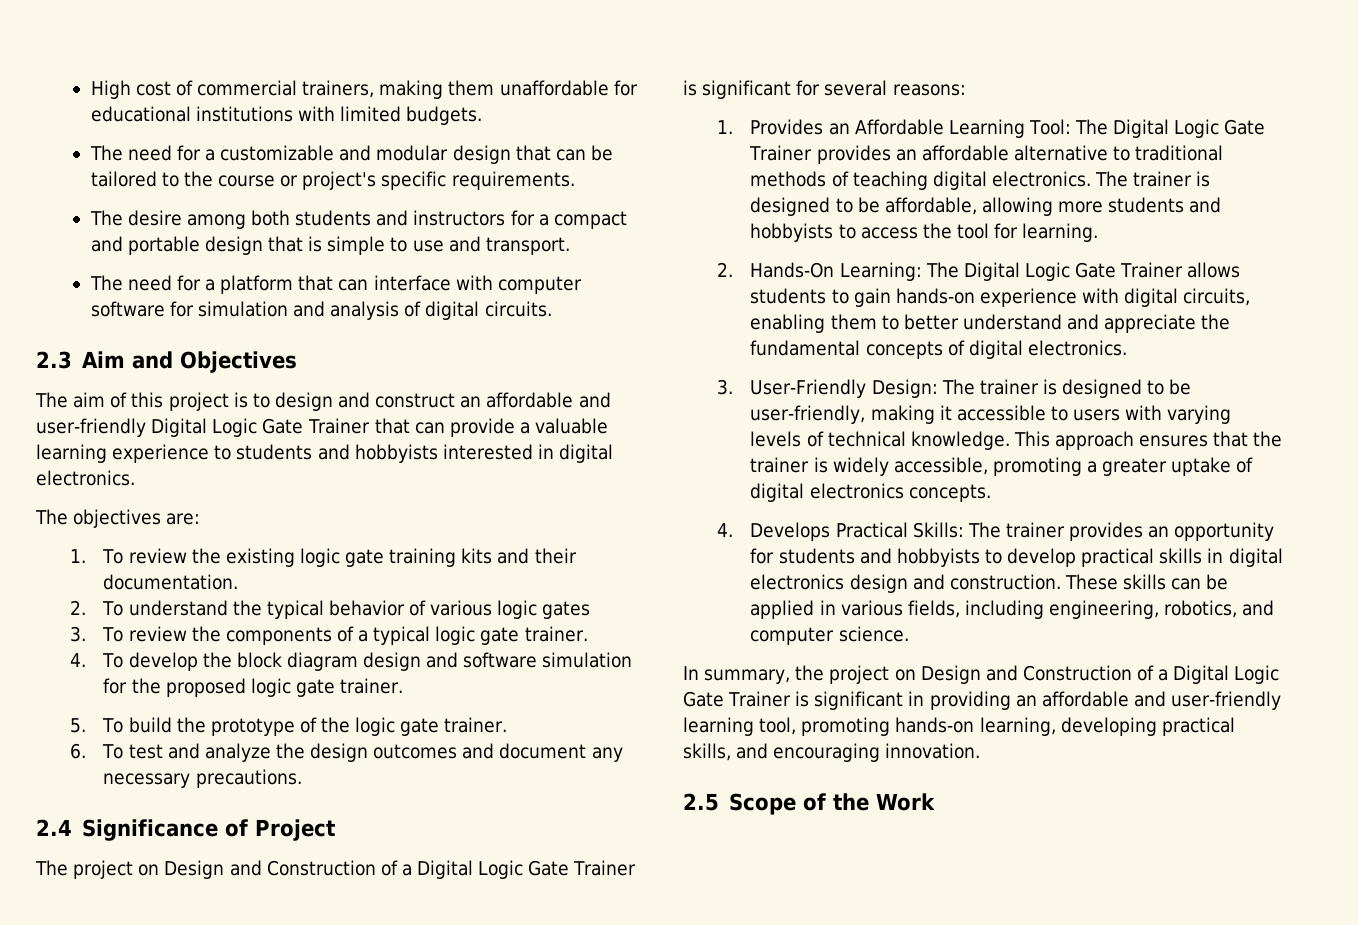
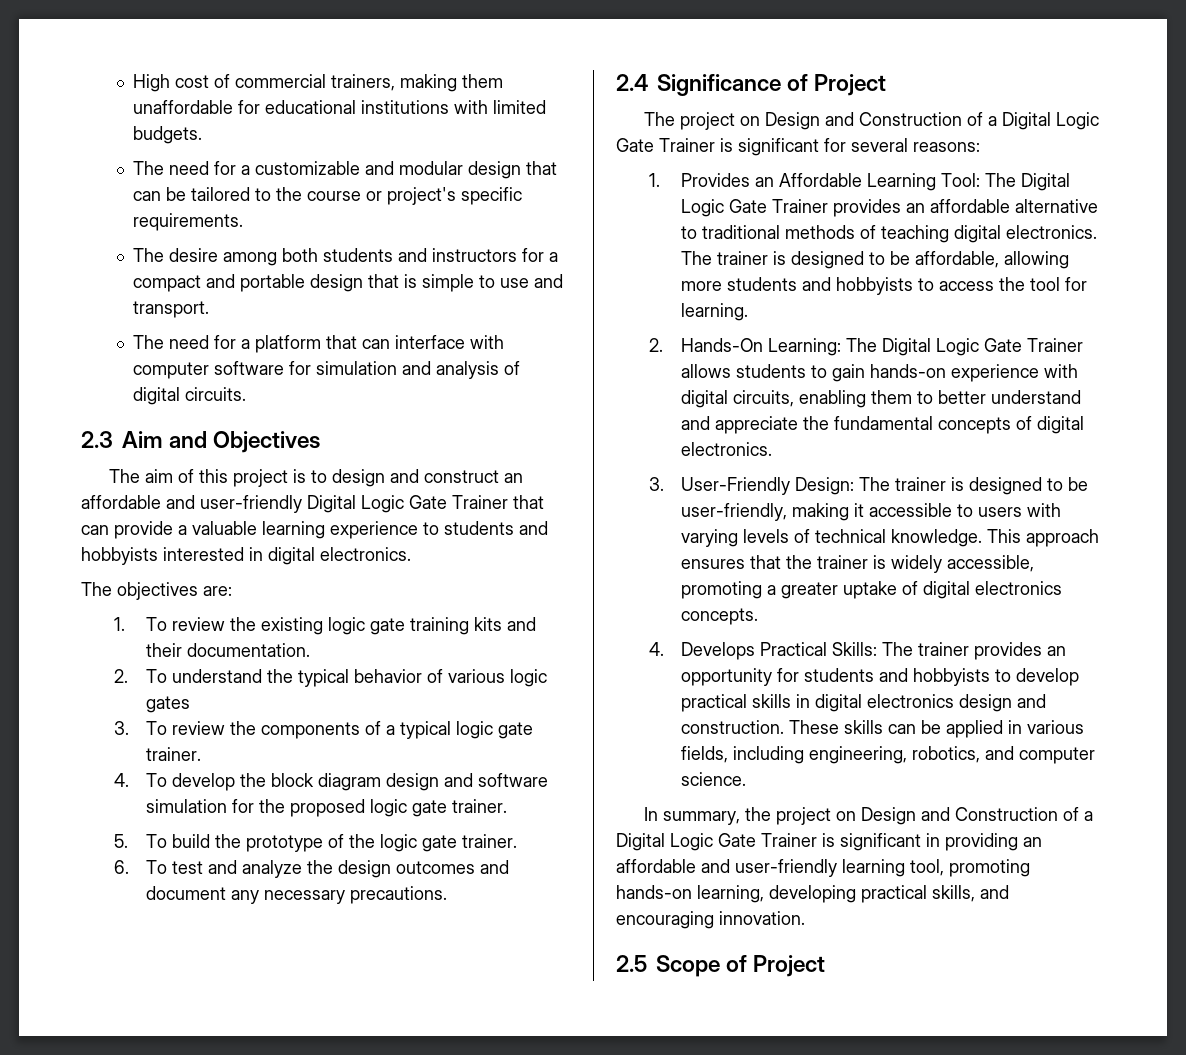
[832,793,936,811] the Work -> [753,955,826,977] Project

